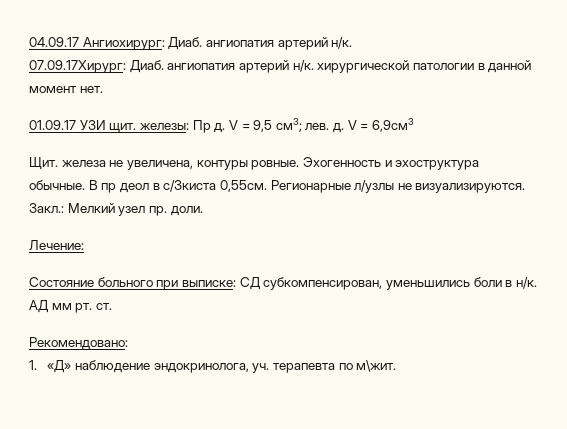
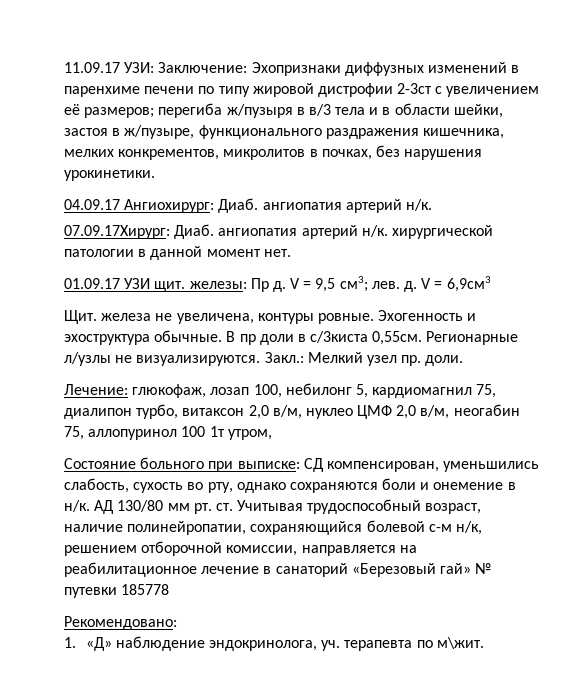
(29, 42) none -> [64,62,520,76] [64,83,540,97] [64,103,503,118] [64,125,504,139] [64,145,483,160] [64,170,155,181] 11.09.17 УЗИ: Заключение: Эхопризнаки диффузных изменений в паренхиме печени по типу жировой дистрофии 2-3ст с увеличением её размеров; перегиба ж/пузыря в в/3 тела и в области шейки, застоя в ж/пузыре, функционального раздражения кишечника, мелких конкрементов, микролитов в почках, без нарушения урокинетики. //
[119,183,149,193] деол -> [259,334,294,345] доли
(84, 245) none -> [132,383,497,398] [64,404,520,419] [64,426,272,440] глюкофаж, лозап 100, небилонг 5, кардиомагнил 75, диалипон турбо, витаксон 2,0 в/м, нуклео ЦМФ 2,0 в/м, неогабин 75, аллопуринол 100 1т утром,
[263,277,502,290] субкомпенсирован, уменьшились боли -> [326,461,540,472] [64,478,504,493] компенсирован, уменьшились слабость, сухость во рту, однако сохраняются боли и онемение
(48, 306) none -> [117,500,164,512] 130/80
(112, 306) none -> [237,499,482,514] [64,520,482,535] [64,541,417,556] [64,562,492,577] [64,584,170,598] Учитывая трудоспособный возраст, наличие полинейропатии, сохраняющийся болевой с-м н/к, решением отборочной комиссии, направляется на реабилитационное лечение в санаторий «Березовый гай» № путевки 185778

